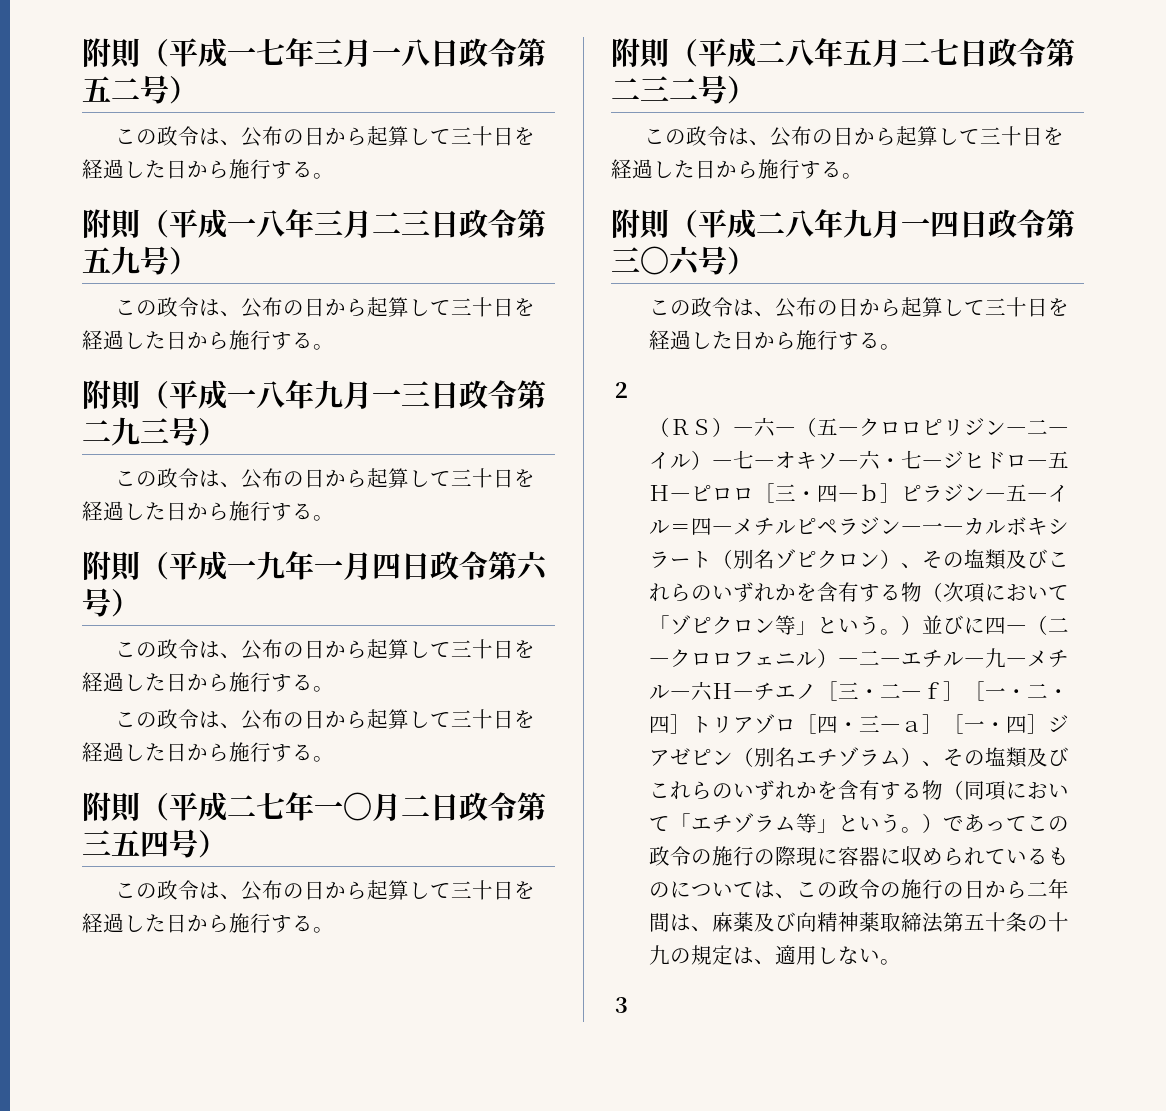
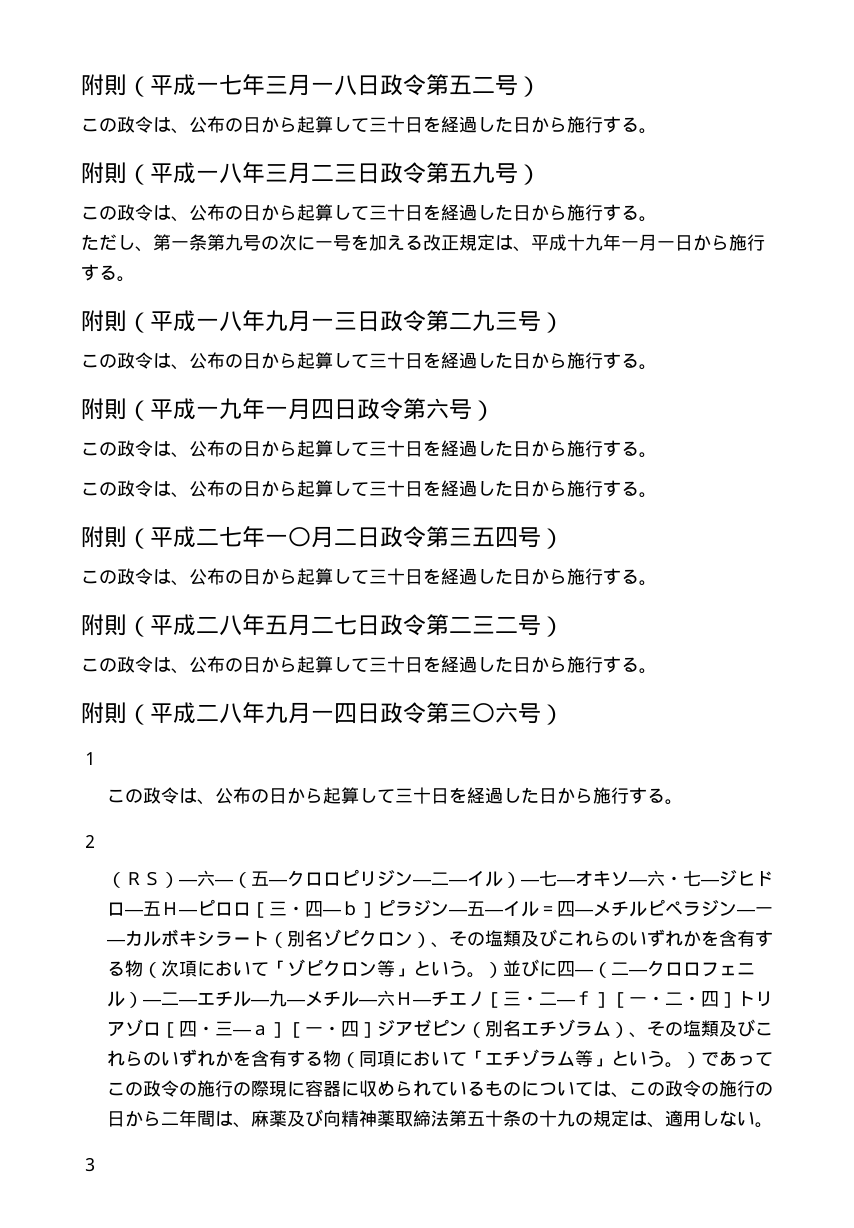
(334, 347) none -> [81,234,765,252] [81,264,135,282] // ただし、第一条第九号の次に一号を加える改正規定は、平成十九年一月一日から施行する。
(756, 261) none -> [81,752,99,765] // １

